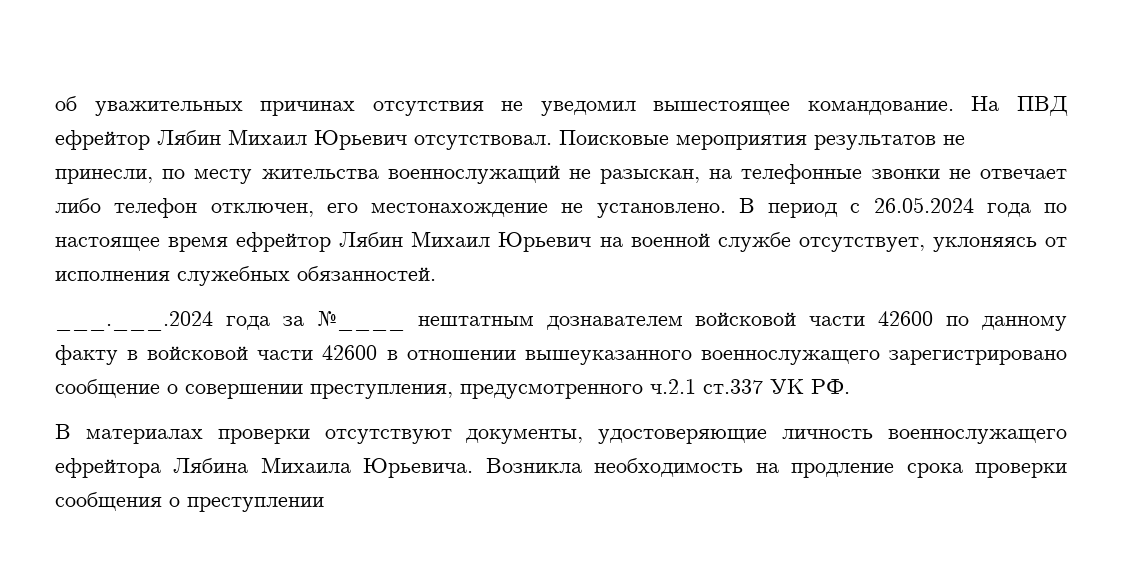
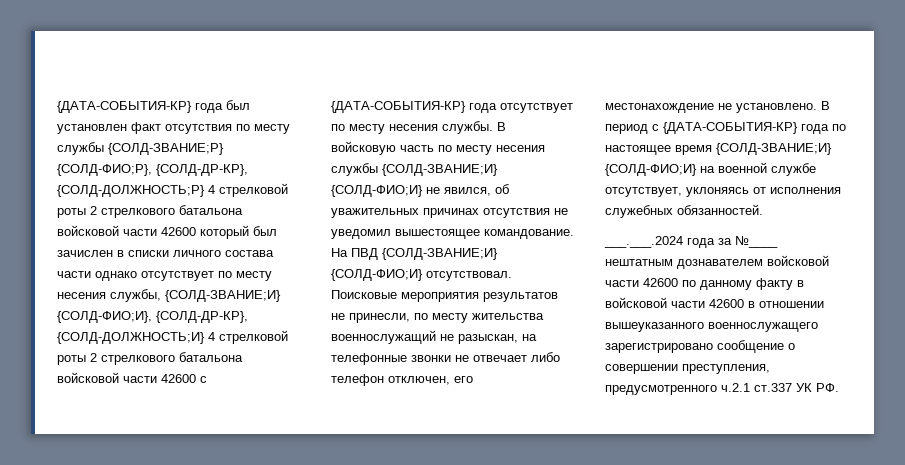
(55, 103) none -> [57,100,250,113] [57,122,290,134] [57,142,224,155] [57,164,248,176] [57,183,288,197] [57,205,243,218] [57,225,277,239] [57,250,274,257] [57,271,272,281] [57,289,281,302] [57,311,248,323] [57,330,288,344] [57,352,243,365] [57,372,207,383] [331,101,573,113] [331,121,506,134] [331,141,545,155] [331,163,498,176] [331,185,491,197] {ДАТА-СОБЫТИЯ-КР} года был установлен факт отсутствия по месту службы {СОЛД-ЗВАНИЕ;Р} {СОЛД-ФИО;Р}, {СОЛД-ДР-КР}, {СОЛД-ДОЛЖНОСТЬ;Р} 4 стрелковой роты 2 стрелкового батальона войсковой части 42600 который был зачислен в списки личного состава части однако отсутствует по месту несения службы, {СОЛД-ЗВАНИЕ;И} {СОЛД-ФИО;И}, {СОЛД-ДР-КР}, {СОЛД-ДОЛЖНОСТЬ;И} 4 стрелковой роты 2 стрелкового батальона войсковой части 42600 с {ДАТА-СОБЫТИЯ-КР} года отсутствует по месту несения службы. В войсковую часть по месту несения службы {СОЛД-ЗВАНИЕ;И} {СОЛД-ФИО;И} не явился,
[55,129,407,150] ефрейтор Лябин Михаил Юрьевич -> [382,248,498,260] [331,269,423,281] {СОЛД-ЗВАНИЕ;И} {СОЛД-ФИО;И}
[873,197,974,213] 26.05.2024 -> [663,122,798,134] {ДАТА-СОБЫТИЯ-КР}
[236,231,592,252] ефрейтор Лябин Михаил Юрьевич -> [716,143,832,155] [605,164,697,176] {СОЛД-ЗВАНИЕ;И} {СОЛД-ФИО;И}
[55,424,1067,444] [55,457,1067,478] [55,492,324,512] // В материалах проверки отсутствуют документы, удостоверяющие личность военнослужащего ефрейтора Лябина Михаила Юрьевича. Возникла необходимость на продление срока проверки сообщения о преступлении -> (839, 387) none

